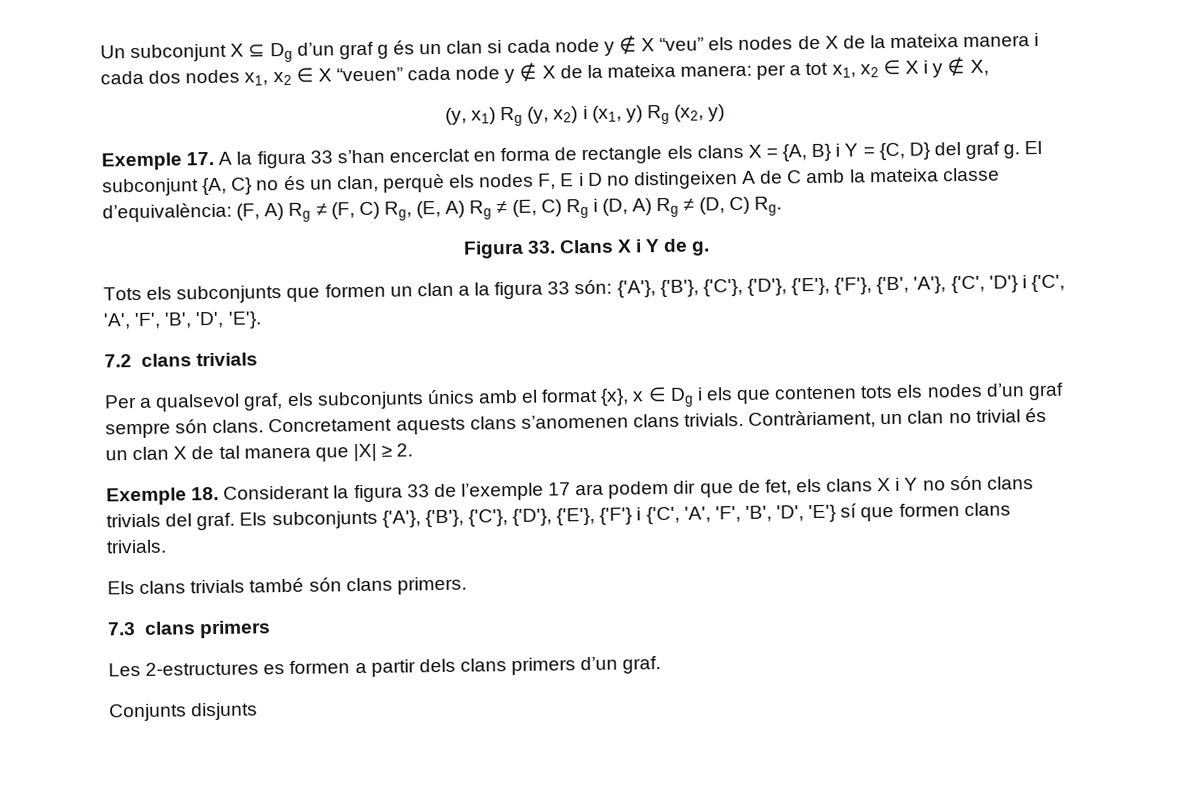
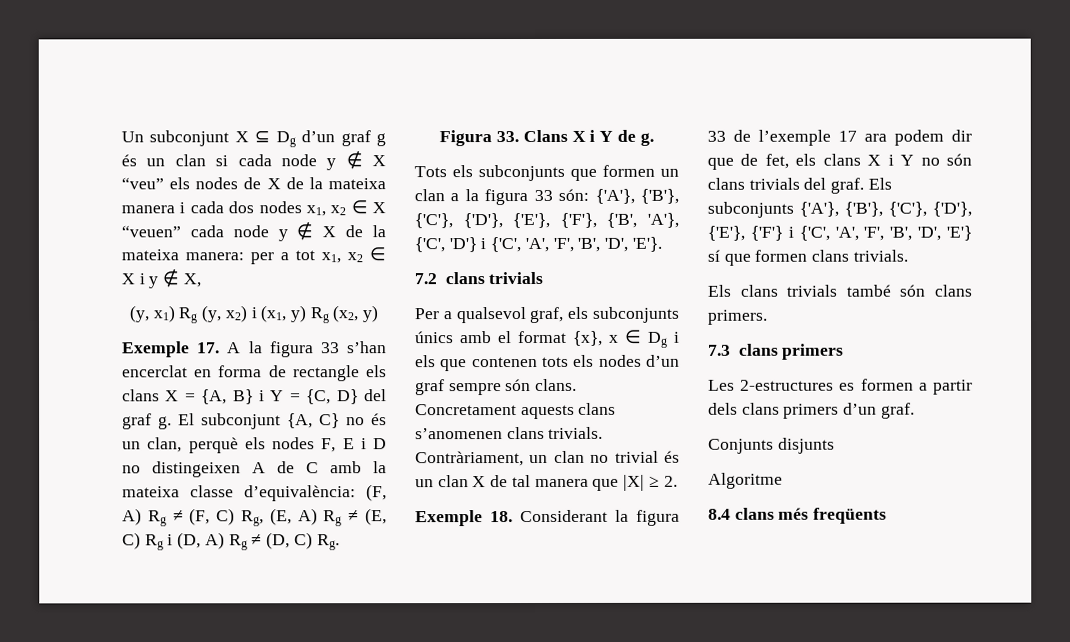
(259, 711) none -> [708,472,783,489] [708,507,888,524] // Algoritme // 8.4 clans més freqüents

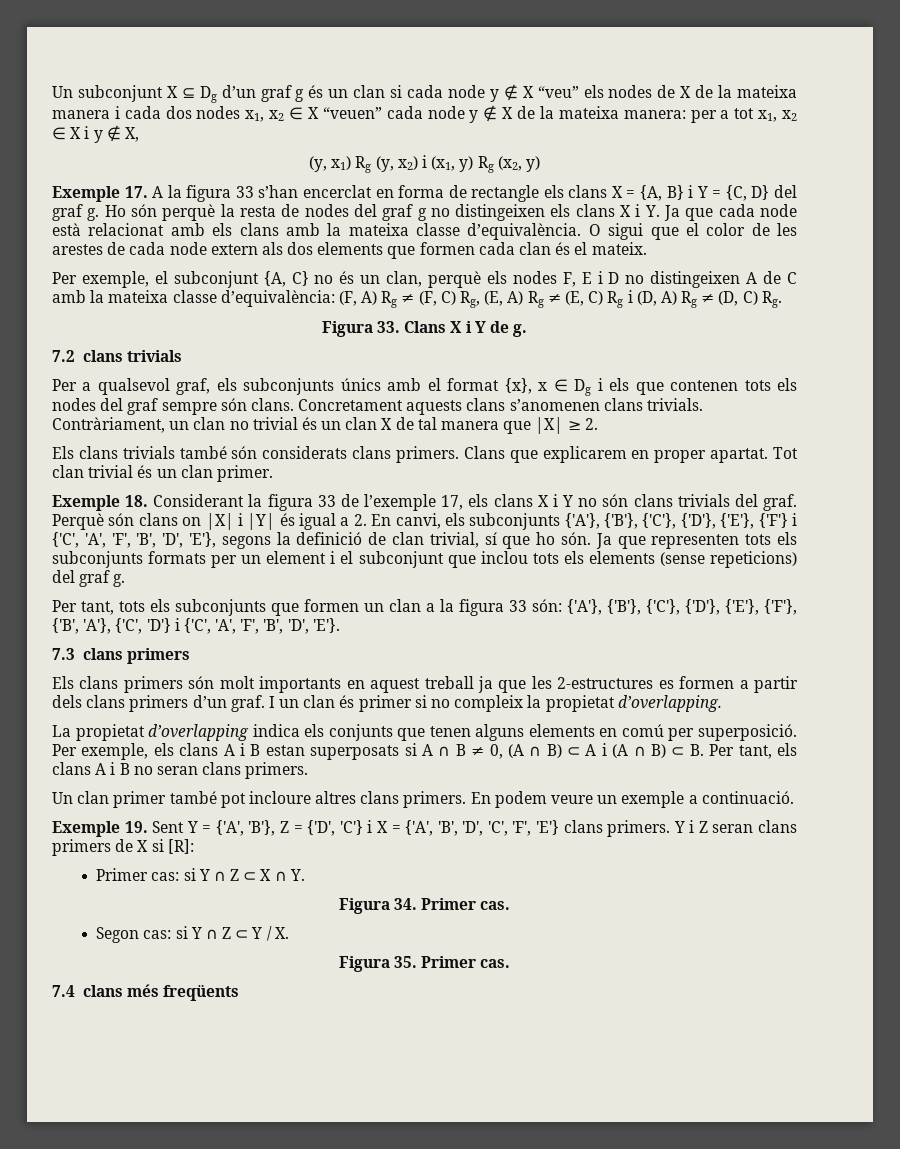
[178,413,195,426] El -> [104,204,798,221] [52,223,797,240] [52,242,647,259] [52,271,168,288] Ho són perquè la resta de nodes del graf g no distingeixen els clans X i Y. Ja que cada node està relacionat amb els clans amb la mateixa classe d’equivalència. O sigui que el color de les arestes de cada node extern als dos elements que formen cada clan és el mateix. // Per exemple, el
[414,166,447,178] Tots -> [52,350,182,362] [52,378,798,396] [52,398,704,415] [52,417,598,434] [52,446,798,463] [52,465,273,482] [52,494,797,511] [52,513,798,530] [52,532,797,549] [52,551,797,568] [52,570,126,587] [52,600,145,615] 7.2 clans trivials // Per a qualsevol graf, els subconjunts únics amb el format {x}, x ∈ Dg i els que contenen tots els nodes del graf sempre són clans. Concretament aquests clans s’anomenen clans trivials. Contràriament, un clan no trivial és un clan X de tal manera que |X| ≥ 2. // Els clans trivials també són considerats clans primers. Clans que explicarem en proper apartat. Tot clan trivial és un clan primer. // Exemple 18. Considerant la figura 33 de l’exemple 17, els clans X i Y no són clans trivials del graf. Perquè són clans on |X| i |Y| és igual a 2. En canvi, els subconjunts {'A'}, {'B'}, {'C'}, {'D'}, {'E'}, {'F'} i {'C', 'A', 'F', 'B', 'D', 'E'}, segons la definició de clan trivial, sí que ho són. Ja que representen tots els subconjunts formats per un element i el subconjunt que inclou tots els elements (sense repeticions) del graf g. // Per tant, tots
[414,271,544,285] [414,306,680,324] [415,329,680,348] [415,354,680,372] [415,378,578,396] [415,402,617,420] [415,426,604,440] [415,450,680,467] [415,474,678,491] [415,509,680,527] [707,129,972,146] [707,153,972,170] [707,177,892,194] [707,201,972,218] [707,225,972,241] [707,249,908,266] [707,284,972,297] [707,309,768,325] [708,343,845,360] [708,379,735,391] 7.2 clans trivials // Per a qualsevol graf, els subconjunts únics amb el format {x}, x ∈ Dg i els que contenen tots els nodes d’un graf sempre són clans. Concretament aquests clans s’anomenen clans trivials. Contràriament, un clan no trivial és un clan X de tal manera que |X| ≥ 2. // Exemple 18. Considerant la figura 33 de l’exemple 17 ara podem dir que de fet, els clans X i Y no són clans trivials del graf. Els subconjunts {'A'}, {'B'}, {'C'}, {'D'}, {'E'}, {'F'} i {'C', 'A', 'F', 'B', 'D', 'E'} sí que formen clans trivials. // Els clans trivials també són clans primers. // 7.3 clans primers // Les -> [52,648,190,664] [52,676,552,693] 7.3 clans primers // Els clans primers són molt importants en aquest treball ja que les
[708,437,835,454] [708,472,783,489] [708,508,731,520] // Conjunts disjunts // Algoritme // 8.4 -> [268,695,722,712] [52,724,798,741] [52,743,797,760] [52,762,309,779] [52,791,794,808] [52,820,798,837] [52,839,194,856] [96,868,305,881] [338,898,511,914] [96,926,289,943] [338,956,511,972] [52,985,75,997] I un clan és primer si no compleix la propietat d’overlapping. // La propietat d’overlapping indica els conjunts que tenen alguns elements en comú per superposició. Per exemple, els clans A i B estan superposats si A ∩ B ≠ 0, (A ∩ B) ⊂ A i (A ∩ B) ⊂ B. Per tant, els clans A i B no seran clans primers. // Un clan primer també pot incloure altres clans primers. En podem veure un exemple a continuació. // Exemple 19. Sent Y = {'A', 'B'}, Z = {'D', 'C'} i X = {'A', 'B', 'D', 'C', 'F', 'E'} clans primers. Y i Z seran clans primers de X si [R]: // Primer cas: si Y ∩ Z ⊂ X ∩ Y. // Figura 34. Primer cas. // Segon cas: si Y ∩ Z ⊂ Y / X. // Figura 35. Primer cas. // 7.4

